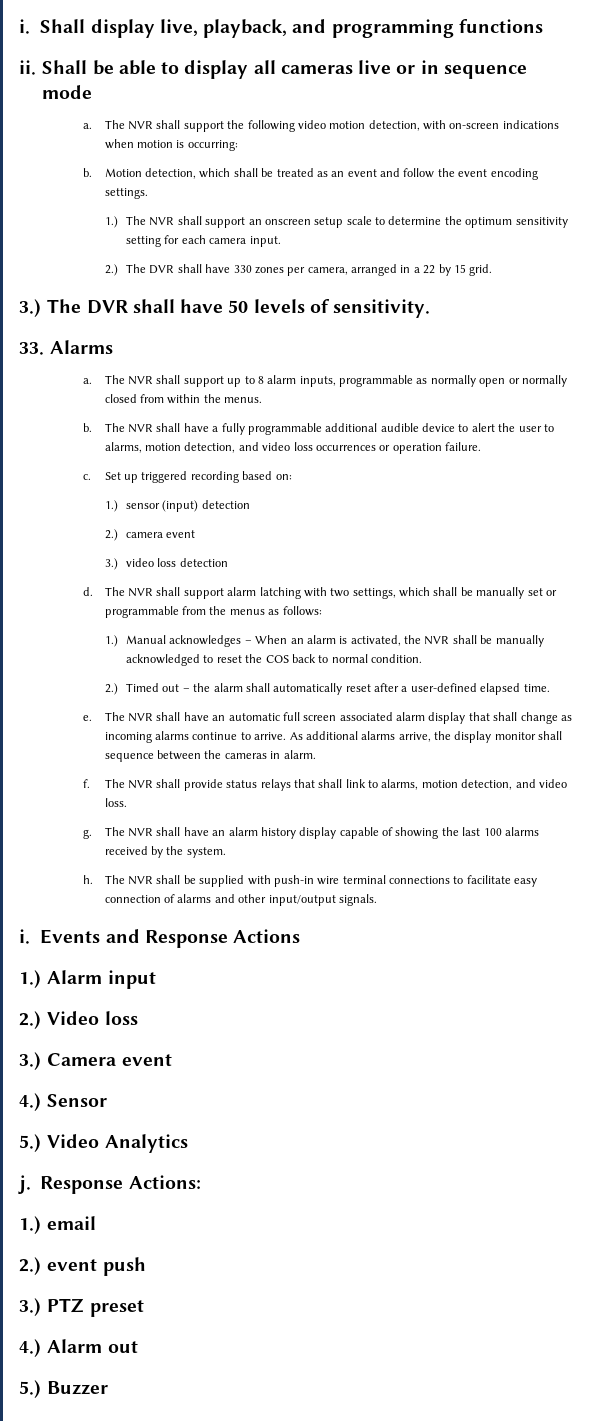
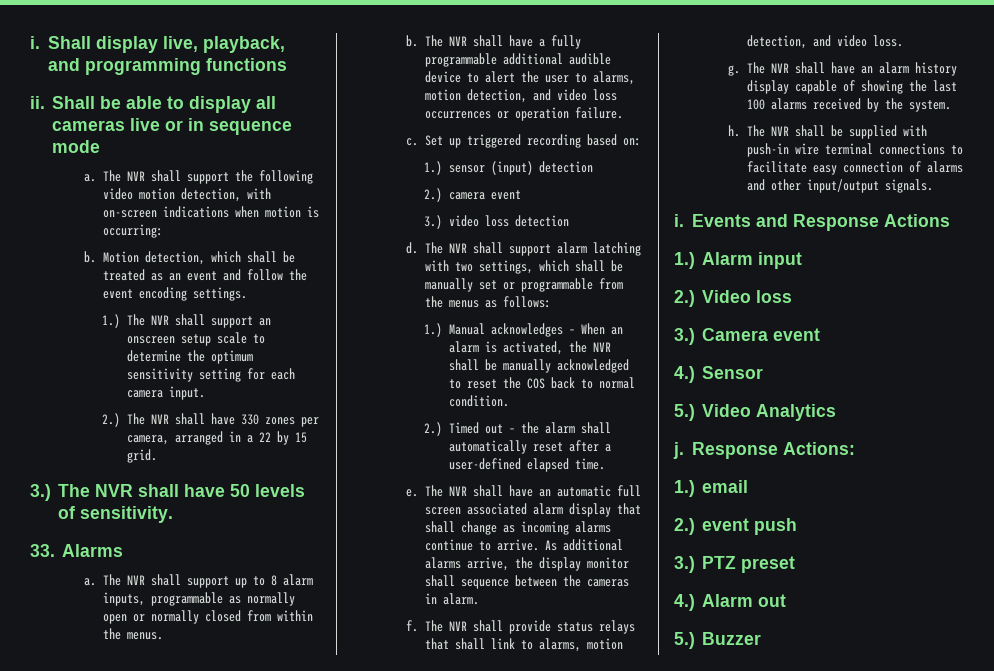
[149,265,175,274] DVR -> [151,414,170,424] NVR
[86,300,128,314] DVR -> [94,484,133,497] NVR

